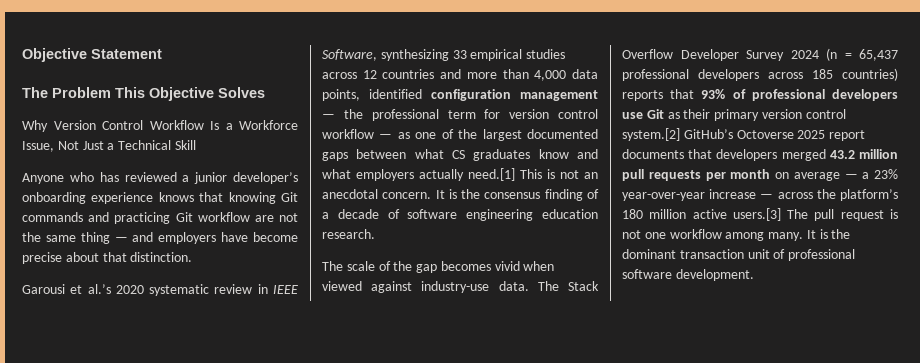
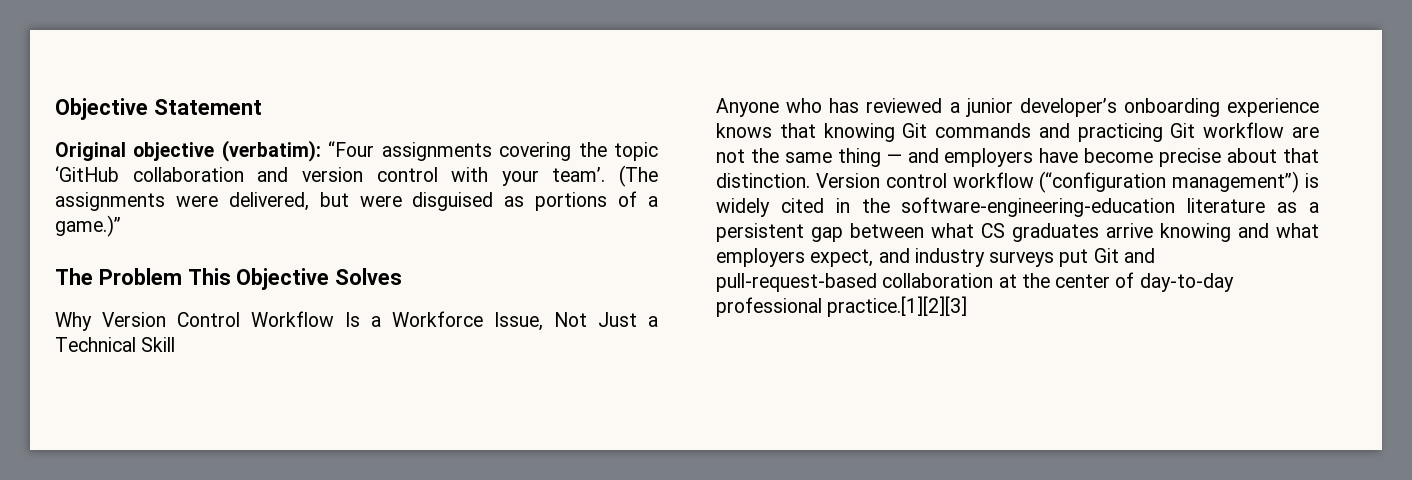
(162, 54) none -> [55,140,659,162] [55,165,658,187] [55,191,659,211] [55,215,121,237] // Original objective (verbatim): “Four assignments covering the topic ‘GitHub collaboration and version control with your team’. (The assignments were delivered, but were disguised as portions of a game.)”
[22,284,298,296] [322,49,566,61] [322,69,598,81] [322,89,598,101] [322,109,598,121] [322,129,598,141] [322,152,348,161] // Garousi et al.’s 2020 systematic review in IEEE Software, synthesizing 33 empirical studies across 12 countries and more than 4,000 data points, identified configuration management — the professional term for version control workflow — as one of the largest documented gaps -> [815,171,1319,193] [716,197,1319,217] [716,223,843,242] Version control workflow (“configuration management”) is widely cited in the software-engineering-education literature as a persistent gap
[538,149,569,159] know -> [1106,223,1231,242] arrive knowing
[419,168,598,181] [322,189,599,201] [322,209,598,221] [322,229,375,239] [322,261,555,273] [322,281,599,293] [622,48,898,61] [622,68,898,81] [622,89,898,101] [622,109,846,121] [622,128,866,141] [622,149,898,161] [622,169,898,181] [622,189,898,201] [622,208,898,221] [622,229,851,241] [622,249,856,261] [622,269,754,281] actually need.[1] This is not an anecdotal concern. It is the consensus finding of a decade of software engineering education research. // The scale of the gap becomes vivid when viewed against industry-use data. The Stack Overflow Developer Survey 2024 (n = 65,437 professional developers across 185 countries) reports that 93% of professional developers use Git as their primary version control system.[2] GitHub’s Octoverse 2025 report documents that developers merged 43.2 million pull requests per month on average — a 23% year-over-year increase — across the platform’s 180 million active users.[3] The pull request is not one workflow among many. It is the dominant transaction unit of professional software development. -> [810,248,1155,267] [716,272,1234,292] [716,296,968,317] expect, and industry surveys put Git and pull-request-based collaboration at the center of day-to-day professional practice.[1][2][3]

